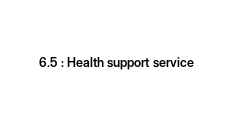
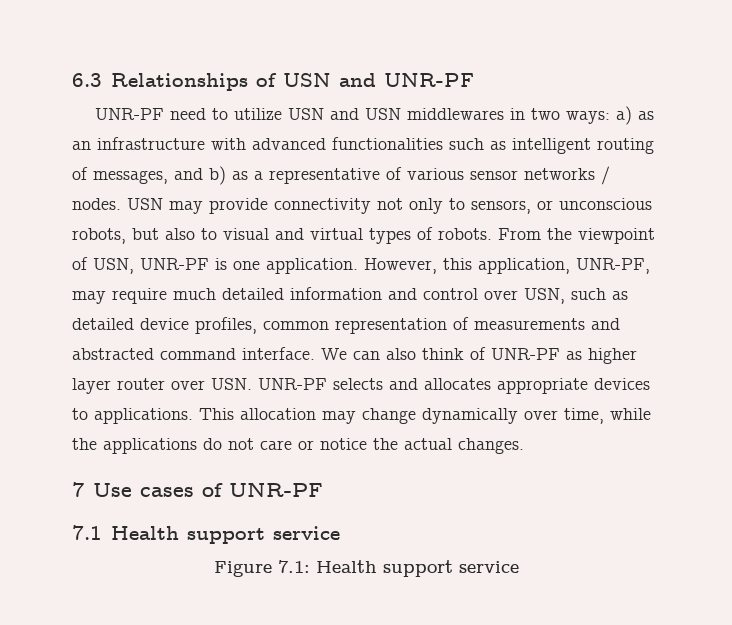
[39,57,64,67] 6.5 : -> [72,73,474,91] [95,106,655,125] [72,137,654,154] [72,166,610,185] [72,198,652,214] [72,227,655,244] [72,257,650,274] [72,287,628,304] [72,317,620,334] [72,347,637,364] [72,378,650,394] [72,408,651,424] [72,438,524,454] [72,482,323,497] [72,525,340,544] [213,560,310,577] 6.3 Relationships of USN and UNR-PF // UNR-PF need to utilize USN and USN middlewares in two ways: a) as an infrastructure with advanced functionalities such as intelligent routing of messages, and b) as a representative of various sensor networks / nodes. USN may provide connectivity not only to sensors, or unconscious robots, but also to visual and virtual types of robots. From the viewpoint of USN, UNR-PF is one application. However, this application, UNR-PF, may require much detailed information and control over USN, such as detailed device profiles, common representation of measurements and abstracted command interface. We can also think of UNR-PF as higher layer router over USN. UNR-PF selects and allocates appropriate devices to applications. This allocation may change dynamically over time, while the applications do not care or notice the actual changes. // 7 Use cases of UNR-PF // 7.1 Health support service // Figure 7.1:

